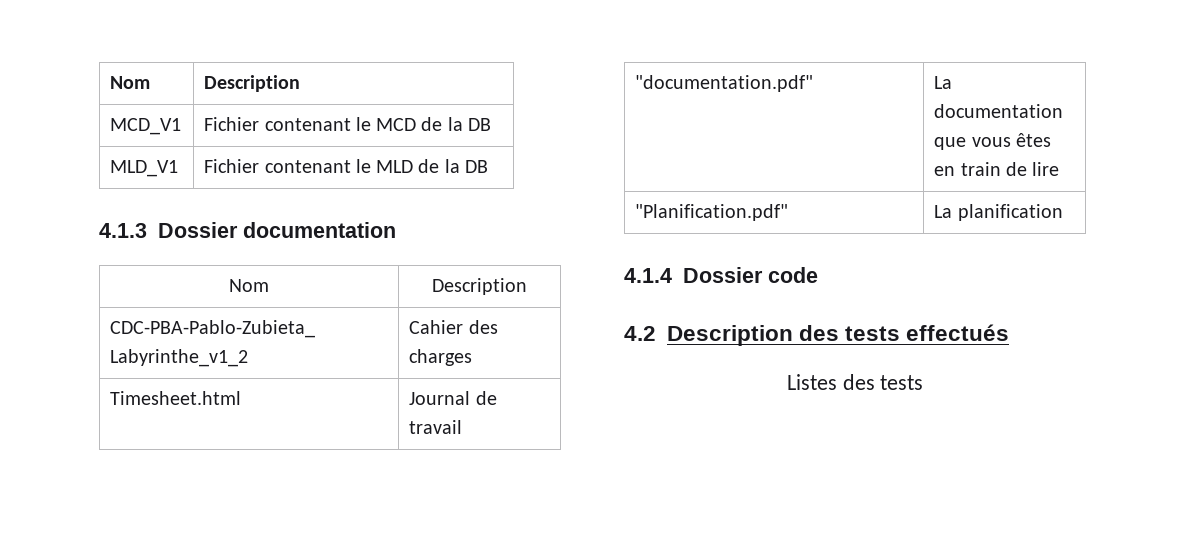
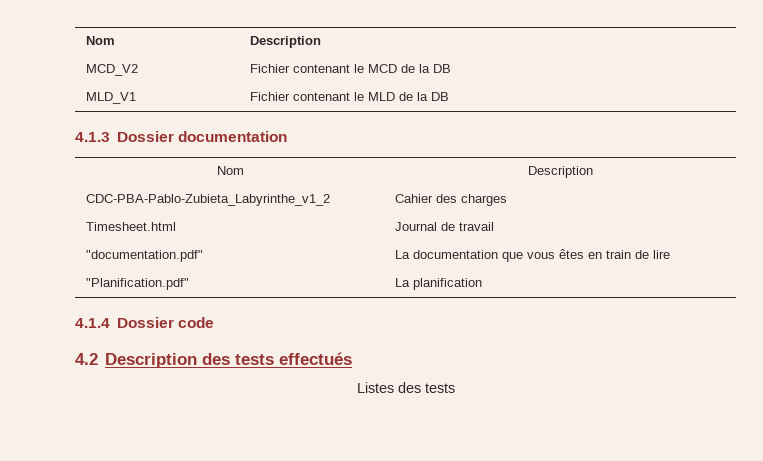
[110,76,151,89] [204,75,301,92] [110,118,182,135] Nom | Description // MCD_V1 -> [86,36,116,45] [250,36,322,48] [86,64,139,76] Nom | Description // MCD_V2

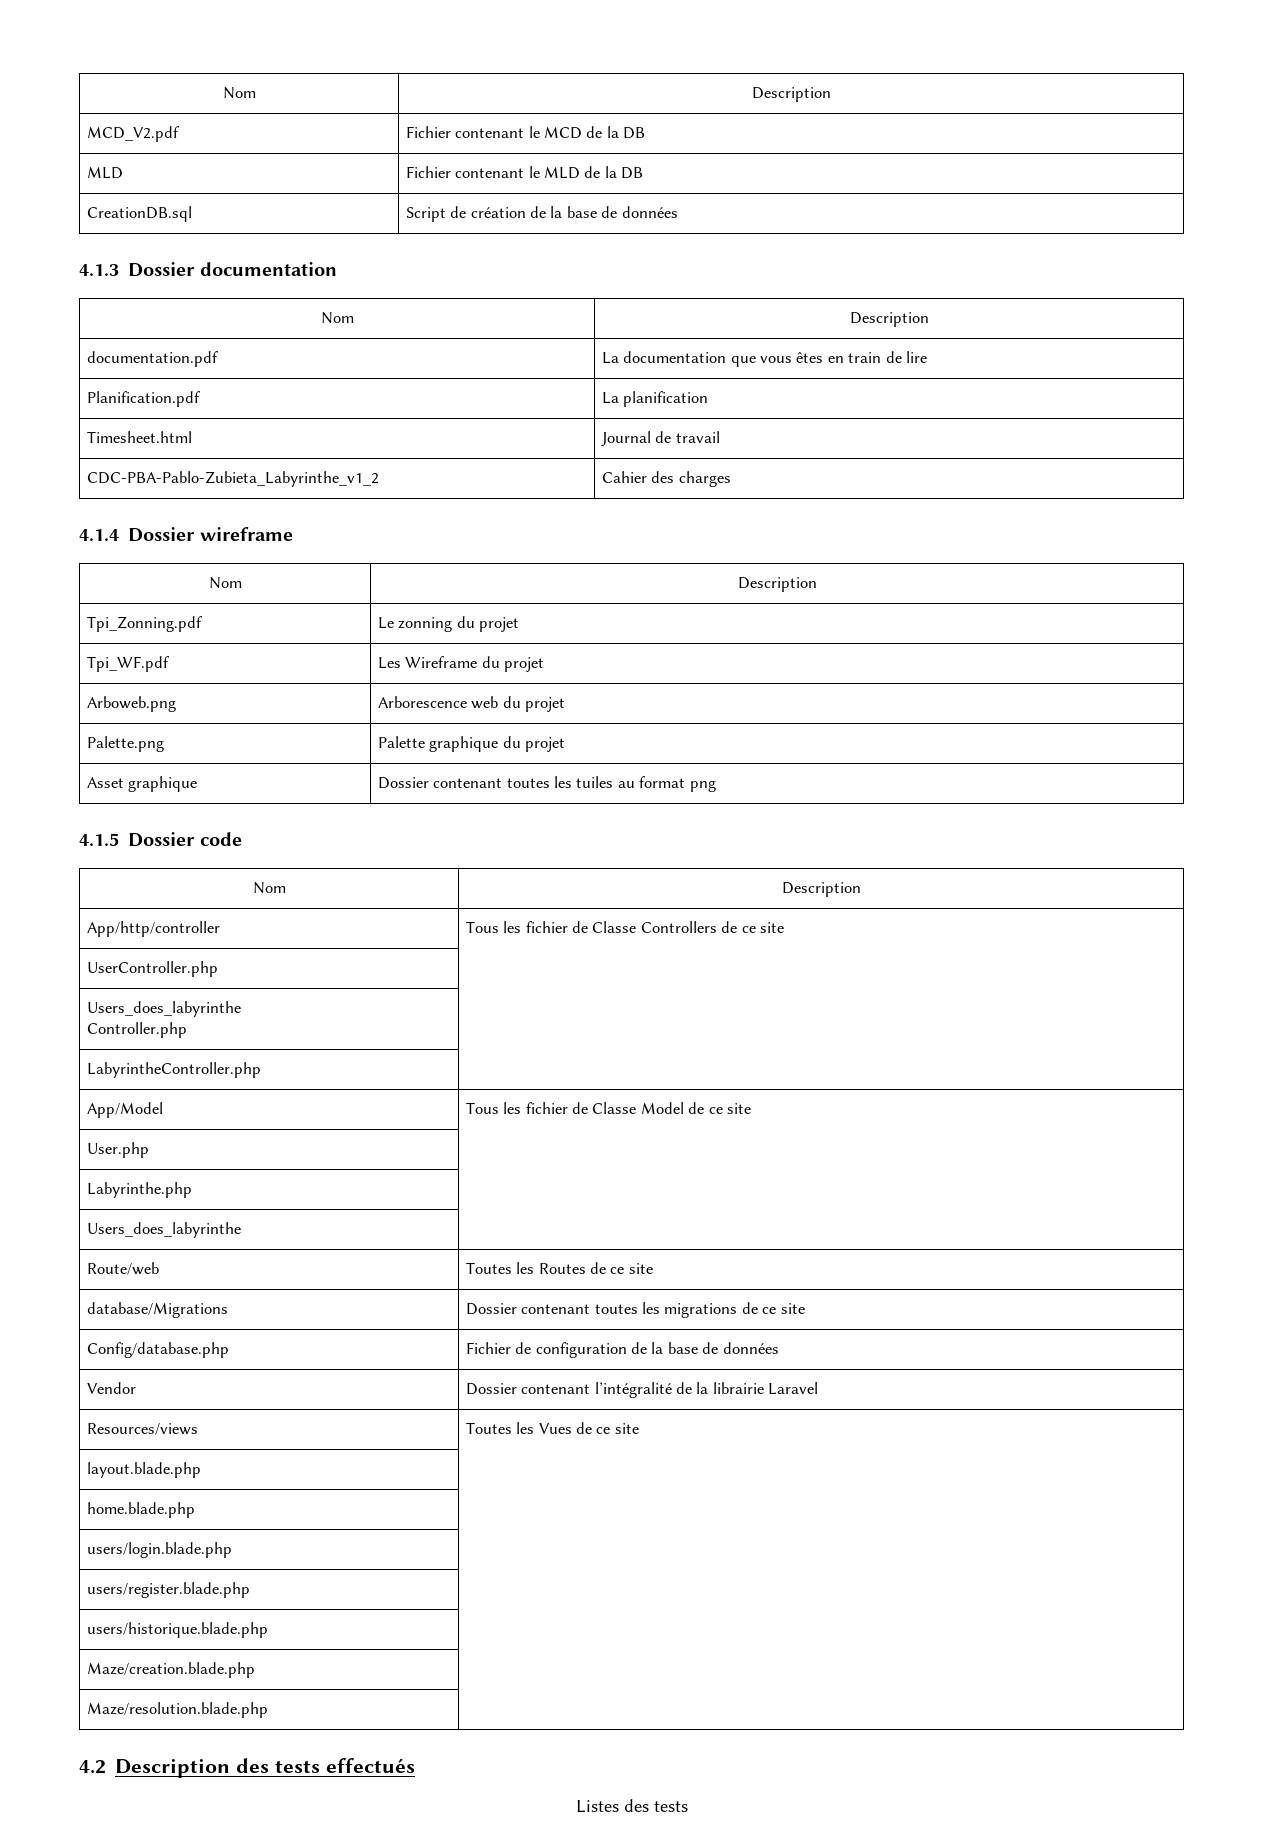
[86,36,116,45] [250,36,322,48] [86,64,139,76] Nom | Description // MCD_V2 -> [222,87,256,99] [751,87,831,102] [86,126,179,142] Nom | Description // MCD_V2.pdf
[86,92,137,104] MLD_V1 -> [86,167,123,179] MLD
(450, 96) none -> [86,206,192,222] [405,206,678,222] // CreationDB.sql | Script de création de la base de données
[86,194,331,206] [395,194,508,206] [86,222,177,231] [395,222,495,231] [86,250,204,262] CDC-PBA-Pablo-Zubieta_Labyrinthe_v1_2 | Cahier des charges // Timesheet.html | Journal de travail // "documentation.pdf" -> [86,351,218,367] documentation.pdf
[86,278,190,290] "Planification.pdf" -> [86,391,200,407] Planification.pdf
[75,317,215,328] // 4.1.4 Dossier code -> [86,431,192,443] [600,431,720,446] [86,471,379,487] [601,471,731,487] [79,527,293,542] [208,577,242,589] [737,577,817,592] [86,616,202,632] [377,616,519,632] [86,656,169,672] [377,656,544,672] [86,696,176,712] [377,696,565,712] [86,736,164,752] [377,736,565,752] [86,776,198,792] [377,776,716,792] [79,832,242,847] [252,882,286,894] [781,882,861,897] [86,921,220,937] [465,921,785,933] [86,961,218,977] [86,1001,241,1017] [86,1022,187,1038] [86,1062,261,1078] [86,1102,163,1118] [465,1102,752,1114] [86,1142,149,1158] [86,1182,192,1198] [86,1222,241,1238] [86,1262,159,1275] [465,1262,653,1274] [86,1302,228,1318] [465,1302,805,1318] [86,1342,229,1358] [465,1342,779,1358] [86,1382,136,1394] [465,1382,819,1398] [86,1423,198,1435] [465,1422,639,1434] [86,1462,201,1478] [86,1502,195,1518] [86,1542,232,1558] [86,1582,250,1598] [86,1622,268,1638] [86,1662,255,1678] [86,1702,268,1718] // Timesheet.html | Journal de travail // CDC-PBA-Pablo-Zubieta_Labyrinthe_v1_2 | Cahier des charges // 4.1.4 Dossier wireframe // Nom | Description // Tpi_Zonning.pdf | Le zonning du projet // Tpi_WF.pdf | Les Wireframe du projet // Arboweb.png | Arborescence web du projet // Palette.png | Palette graphique du projet // Asset graphique | Dossier contenant toutes les tuiles au format png // 4.1.5 Dossier code // Nom | Description // App/http/controller | Tous les fichier de Classe Controllers de ce site // UserController.php | // Users_does_labyrinthe // Controller.php | // LabyrintheController.php | // App/Model | Tous les fichier de Classe Model de ce site // User.php | // Labyrinthe.php | // Users_does_labyrinthe | // Route/web | Toutes les Routes de ce site // database/Migrations | Dossier contenant toutes les migrations de ce site // Config/database.php | Fichier de configuration de la base de données // Vendor | Dossier contenant l’intégralité de la librairie Laravel // Resources/views | Toutes les Vues de ce site // layout.blade.php | // home.blade.php | // users/login.blade.php | // users/register.blade.php | // users/historique.blade.php | // Maze/creation.blade.php | // Maze/resolution.blade.php |

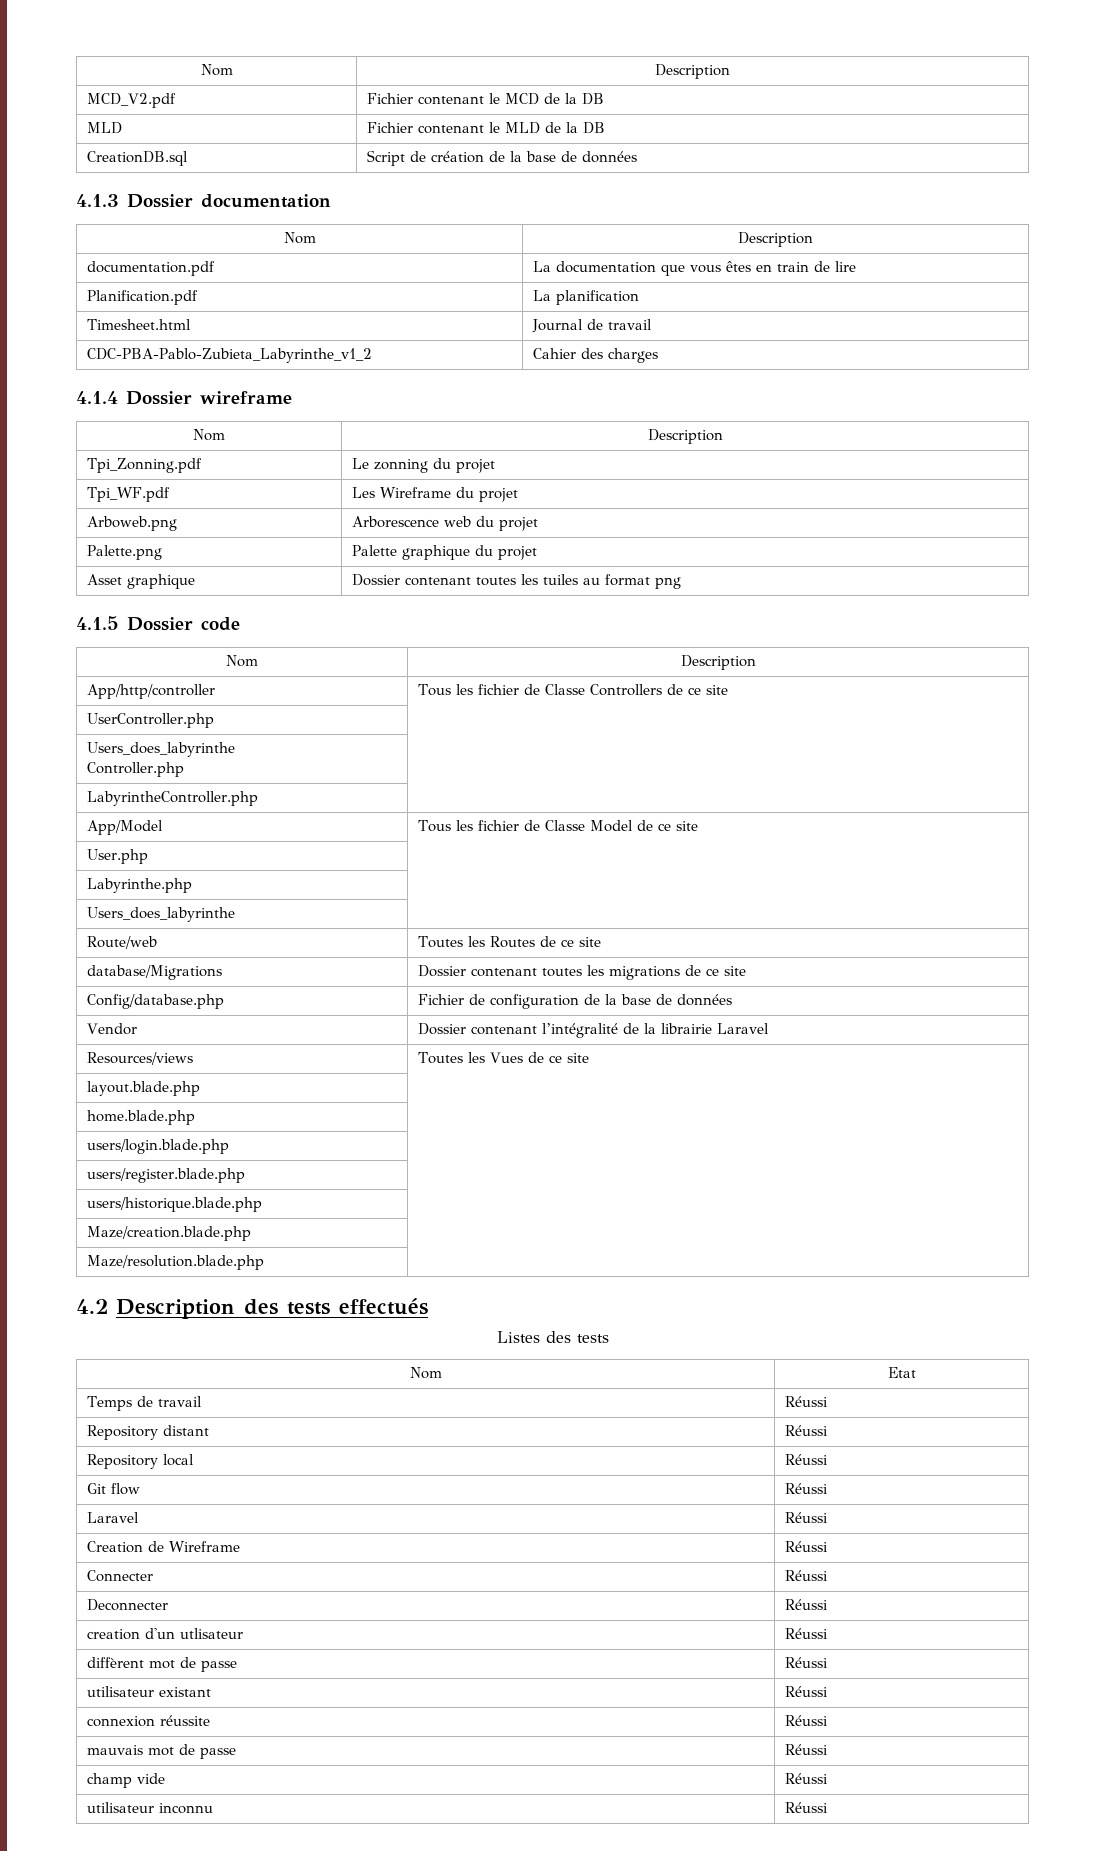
(688, 1806) none -> [409,1367,442,1379] [887,1367,916,1378] [87,1396,203,1411] [785,1396,829,1407] [87,1425,210,1440] [785,1425,829,1436] [87,1454,195,1469] [785,1454,829,1465] [87,1483,141,1495] [785,1483,829,1494] [87,1512,140,1523] [785,1512,829,1523] [87,1541,241,1553] [785,1541,829,1552] [87,1570,154,1582] [785,1570,829,1581] [87,1599,169,1611] [785,1599,829,1610] [87,1628,244,1640] [785,1628,829,1639] [87,1657,238,1672] [785,1657,829,1668] [87,1686,212,1697] [785,1686,829,1697] [87,1715,211,1727] [785,1715,829,1726] [87,1744,237,1759] [785,1744,829,1755] [87,1773,166,1788] [785,1773,829,1784] [87,1802,214,1814] [785,1802,829,1813] // Nom | Etat // Temps de travail | Réussi // Repository distant | Réussi // Repository local | Réussi // Git flow | Réussi // Laravel | Réussi // Creation de Wireframe | Réussi // Connecter | Réussi // Deconnecter | Réussi // creation d'un utlisateur | Réussi // diffèrent mot de passe | Réussi // utilisateur existant | Réussi // connexion réussite | Réussi // mauvais mot de passe | Réussi // champ vide | Réussi // utilisateur inconnu | Réussi

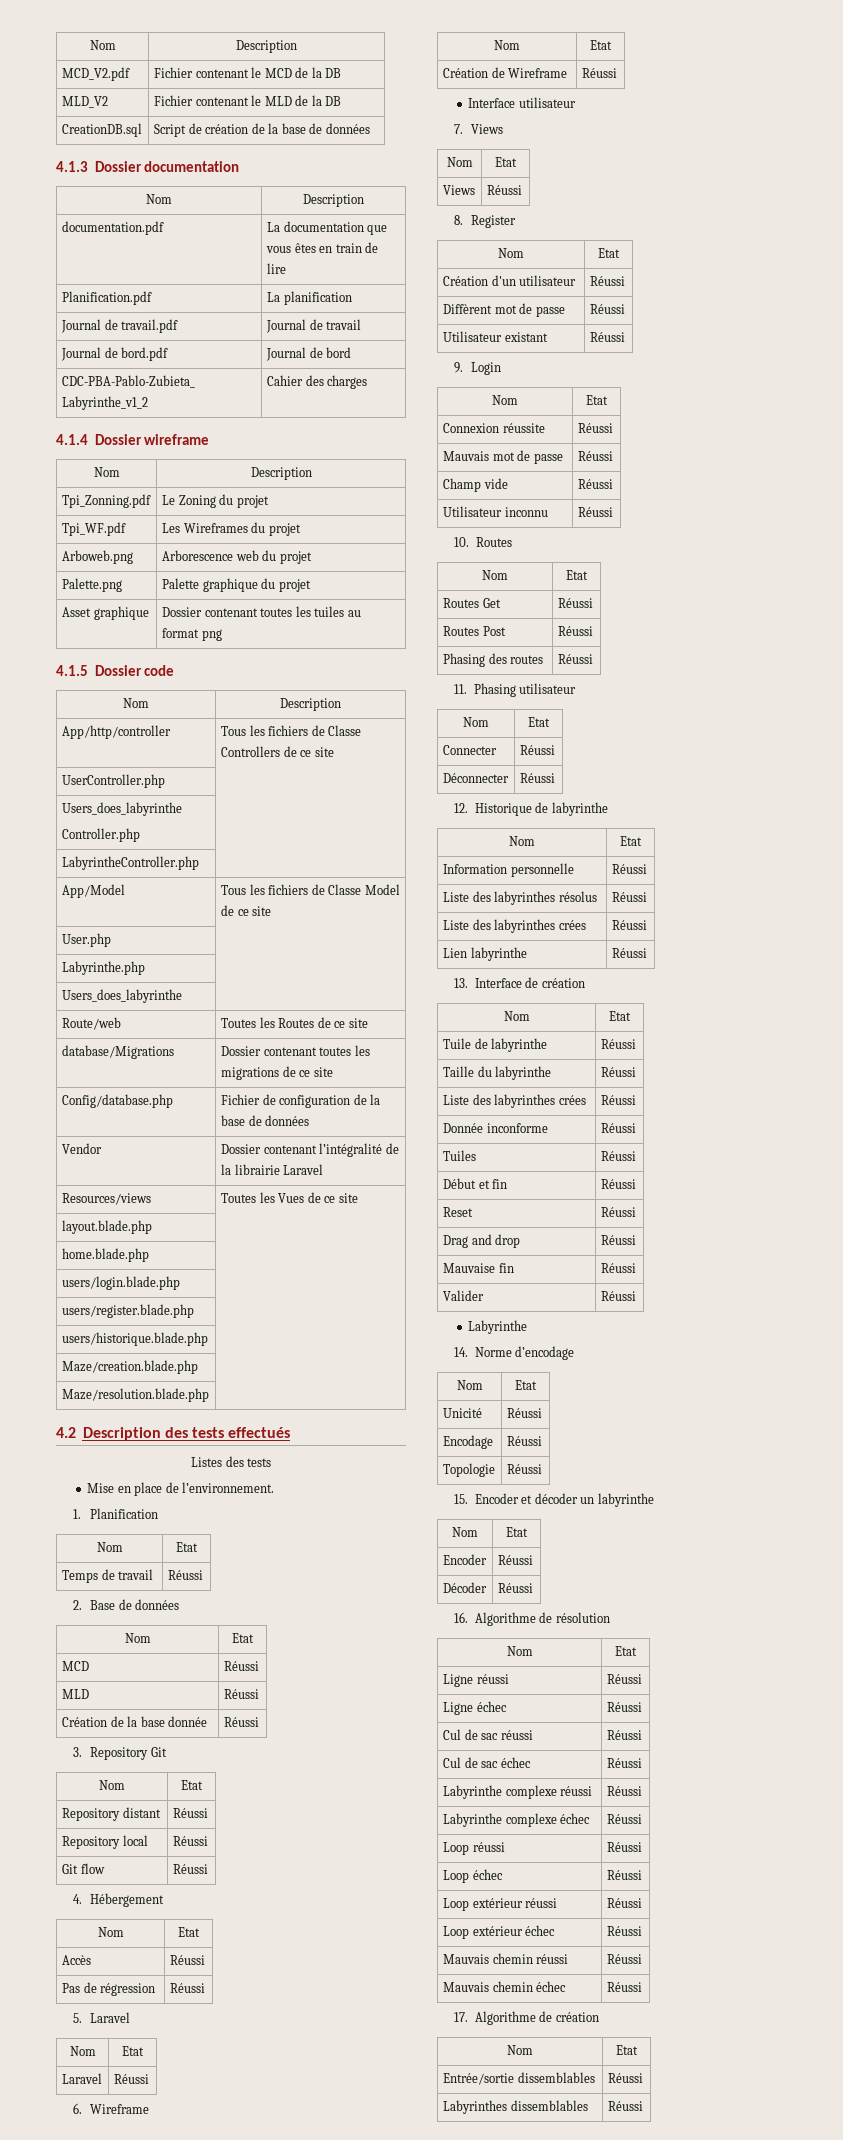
[87,122,123,134] MLD -> [61,96,108,108] MLD_V2
[87,319,192,330] Timesheet.html -> [60,319,179,333] Journal de travail.pdf
(653, 324) none -> [60,347,169,361] [265,347,352,361] // Journal de bord.pdf | Journal de bord
[374,459,429,473] zonning -> [178,495,216,508] Zoning
[380,487,452,498] Wireframe -> [183,523,248,533] Wireframes
[478,684,520,695] fichier -> [268,725,309,736] fichiers
[478,820,520,831] fichier -> [268,884,309,895] fichiers
(609, 1338) none -> [87,1482,275,1496] [73,1508,159,1519] // Mise en place de l’environnement. // 1. Planification
(829, 1401) none -> [73,1599,180,1610] [124,1633,151,1643] [232,1633,254,1643] [61,1661,89,1671] [223,1661,259,1671] [61,1689,89,1699] [223,1689,259,1699] [61,1716,208,1727] [223,1717,259,1727] [73,1747,167,1760] [99,1780,125,1790] [181,1780,203,1790] // 2. Base de données // Nom | Etat // MCD | Réussi // MLD | Réussi // Création de la base donnée | Réussi // 3. Repository Git // Nom | Etat
[87,1512,140,1523] [785,1512,829,1523] [87,1541,241,1553] [785,1541,829,1552] [87,1570,154,1582] [785,1570,829,1581] [87,1599,169,1611] [785,1599,829,1610] [87,1628,244,1640] [785,1628,829,1639] [87,1657,238,1672] [785,1657,829,1668] [87,1686,155,1697] // Laravel | Réussi // Creation de Wireframe | Réussi // Connecter | Réussi // Deconnecter | Réussi // creation d'un utlisateur | Réussi // diffèrent mot de passe | Réussi // utilisateur -> [73,1893,165,1907] [97,1927,124,1937] [178,1927,200,1937] [61,1955,91,1965] [169,1955,205,1965] [61,1982,156,1996] [169,1983,205,1993] [73,2012,131,2023] [69,2046,96,2056] [122,2046,144,2056] [61,2073,102,2084] [113,2074,149,2084] [73,2103,150,2114] [494,40,520,50] [590,40,612,50] [442,67,568,78] [581,68,617,78] [468,97,576,108] [454,124,504,134] [446,157,473,167] [495,157,517,167] [442,185,475,195] [486,185,522,195] [454,215,517,228] [498,248,524,258] [598,248,620,258] [442,275,577,286] [589,276,625,286] [442,303,565,317] [589,304,625,314] [442,331,502,342] // 4. Hébergement // Nom | Etat // Accès | Réussi // Pas de régression | Réussi // 5. Laravel // Nom | Etat // Laravel | Réussi // 6. Wireframe // Nom | Etat // Création de Wireframe | Réussi // Interface utilisateur // 7. Views // Nom | Etat // Views | Réussi // 8. Register // Nom | Etat // Création d'un utilisateur | Réussi // Diffèrent mot de passe | Réussi // Utilisateur
[87,1716,156,1727] // connexion -> [454,362,502,375] [492,395,518,405] [586,395,608,405] [442,423,499,433] // 9. Login // Nom | Etat // Connexion
[87,1744,237,1759] [785,1744,829,1755] [87,1773,133,1788] mauvais mot de passe | Réussi // champ -> [442,450,563,464] [577,451,613,461] [442,478,481,492] Mauvais mot de passe | Réussi // Champ
[87,1802,155,1813] utilisateur -> [442,506,502,517] Utilisateur
(829, 1807) none -> [454,537,512,547] [482,570,508,580] [566,570,588,580] [442,598,501,608] [557,598,593,608] [442,626,506,636] [557,626,593,636] [442,653,544,667] [557,654,593,664] [454,683,577,697] [463,717,489,727] [528,717,550,727] [442,745,497,755] [519,745,555,755] [442,773,509,783] [519,773,555,783] [454,802,608,816] [509,836,535,846] [620,836,642,846] [442,863,574,877] [611,864,647,874] [442,891,597,905] [611,892,647,902] [442,919,586,933] [611,920,647,930] [442,947,527,961] [611,948,647,958] [454,977,585,988] [503,1011,530,1021] [609,1011,631,1021] [442,1038,548,1052] [600,1039,636,1049] [442,1066,552,1080] [600,1067,636,1077] [442,1094,586,1108] [600,1095,636,1105] [442,1123,548,1133] [600,1123,636,1133] [442,1150,476,1161] [600,1151,636,1161] [442,1178,508,1189] [600,1179,636,1189] [442,1207,473,1217] [600,1207,636,1217] [442,1234,521,1248] [600,1235,636,1245] [442,1263,514,1273] [600,1263,636,1273] [442,1290,484,1301] [600,1291,636,1301] [468,1320,528,1334] [454,1346,575,1360] [456,1380,483,1390] [515,1380,537,1390] [442,1408,482,1418] [506,1408,542,1418] [442,1435,493,1449] [506,1436,542,1446] [442,1463,495,1477] [506,1464,542,1474] [454,1493,654,1507] [452,1527,478,1537] [506,1527,528,1537] [442,1554,487,1565] [497,1555,533,1565] [442,1582,487,1593] [497,1583,533,1593] [454,1612,610,1626] [506,1646,533,1656] [615,1646,637,1656] [442,1674,509,1687] [606,1674,642,1684] [442,1701,507,1715] [606,1702,642,1712] [442,1729,533,1740] [606,1730,642,1740] [442,1757,531,1768] [606,1758,642,1768] [442,1785,593,1799] [606,1786,642,1796] [442,1813,591,1827] [606,1814,642,1824] [442,1842,505,1855] [606,1842,642,1852] [442,1869,503,1883] [606,1870,642,1880] [442,1898,558,1911] [606,1898,642,1908] [442,1925,556,1939] [606,1926,642,1936] [442,1953,569,1964] [606,1954,642,1964] [442,1981,567,1992] [606,1982,642,1992] [454,2011,599,2025] [507,2045,533,2055] [616,2045,638,2055] [442,2072,595,2085] [607,2073,643,2083] [442,2100,588,2114] [607,2101,643,2111] // 10. Routes // Nom | Etat // Routes Get | Réussi // Routes Post | Réussi // Phasing des routes | Réussi // 11. Phasing utilisateur // Nom | Etat // Connecter | Réussi // Déconnecter | Réussi // 12. Historique de labyrinthe // Nom | Etat // Information personnelle | Réussi // Liste des labyrinthes résolus | Réussi // Liste des labyrinthes crées | Réussi // Lien labyrinthe | Réussi // 13. Interface de création // Nom | Etat // Tuile de labyrinthe | Réussi // Taille du labyrinthe | Réussi // Liste des labyrinthes crées | Réussi // Donnée inconforme | Réussi // Tuiles | Réussi // Début et fin | Réussi // Reset | Réussi // Drag and drop | Réussi // Mauvaise fin | Réussi // Valider | Réussi // Labyrinthe // 14. Norme d’encodage // Nom | Etat // Unicité | Réussi // Encodage | Réussi // Topologie | Réussi // 15. Encoder et décoder un labyrinthe // Nom | Etat // Encoder | Réussi // Décoder | Réussi // 16. Algorithme de résolution // Nom | Etat // Ligne réussi | Réussi // Ligne échec | Réussi // Cul de sac réussi | Réussi // Cul de sac échec | Réussi // Labyrinthe complexe réussi | Réussi // Labyrinthe complexe échec | Réussi // Loop réussi | Réussi // Loop échec | Réussi // Loop extérieur réussi | Réussi // Loop extérieur échec | Réussi // Mauvais chemin réussi | Réussi // Mauvais chemin échec | Réussi // 17. Algorithme de création // Nom | Etat // Entrée/sortie dissemblables | Réussi // Labyrinthes dissemblables | Réussi

